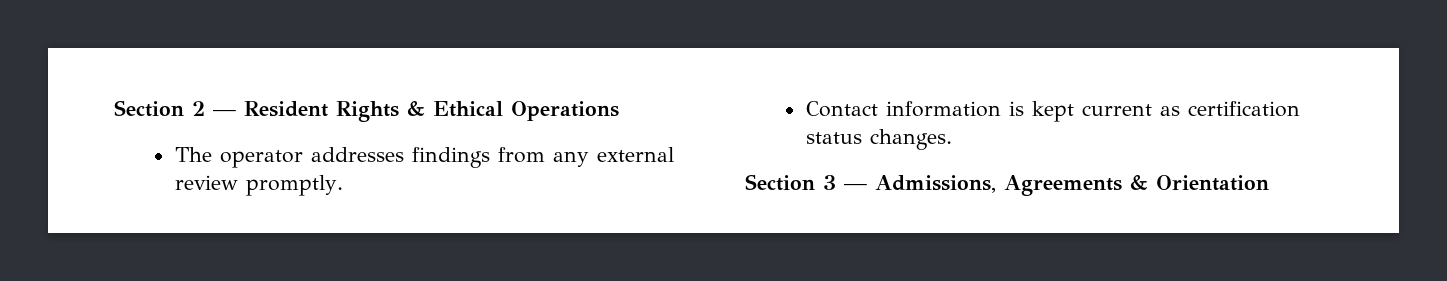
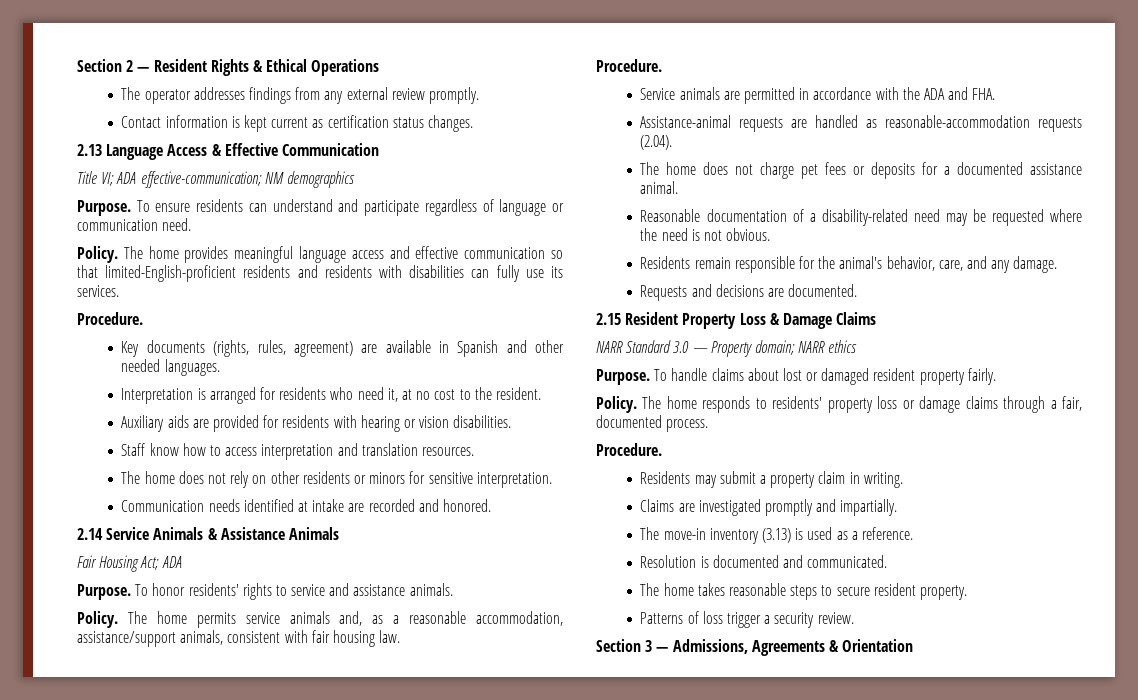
(952, 139) none -> [77,143,379,160] [77,171,355,188] [77,199,564,216] [77,218,192,231] [77,246,563,263] [77,265,563,282] [77,285,119,297] [77,312,143,325] [121,340,564,357] [121,359,220,376] [121,387,541,404] [121,415,512,432] [121,443,474,460] [121,471,552,488] [121,499,491,512] [77,527,339,540] [77,555,182,572] [77,583,453,600] [77,611,563,628] [77,630,401,647] [596,59,662,72] [640,87,996,104] [640,115,1082,132] [640,135,673,150] [640,162,1082,179] [640,181,679,194] [640,209,1082,226] [640,228,771,241] [640,256,1058,273] [640,284,858,301] [596,312,877,329] [596,340,858,357] [596,368,996,385] [596,396,1082,413] [596,415,709,432] [596,443,662,456] [640,471,903,488] [640,499,898,516] [640,527,913,544] [640,555,888,568] [640,583,967,600] [640,611,854,628] // 2.13 Language Access & Effective Communication // Title VI; ADA effective-communication; NM demographics // Purpose. To ensure residents can understand and participate regardless of language or communication need. // Policy. The home provides meaningful language access and effective communication so that limited-English-proficient residents and residents with disabilities can fully use its services. // Procedure. // Key documents (rights, rules, agreement) are available in Spanish and other needed languages. // Interpretation is arranged for residents who need it, at no cost to the resident. // Auxiliary aids are provided for residents with hearing or vision disabilities. // Staff know how to access interpretation and translation resources. // The home does not rely on other residents or minors for sensitive interpretation. // Communication needs identified at intake are recorded and honored. // 2.14 Service Animals & Assistance Animals // Fair Housing Act; ADA // Purpose. To honor residents' rights to service and assistance animals. // Policy. The home permits service animals and, as a reasonable accommodation, assistance/support animals, consistent with fair housing law. // Procedure. // Service animals are permitted in accordance with the ADA and FHA. // Assistance-animal requests are handled as reasonable-accommodation requests (2.04). // The home does not charge pet fees or deposits for a documented assistance animal. // Reasonable documentation of a disability-related need may be requested where the need is not obvious. // Residents remain responsible for the animal's behavior, care, and any damage. // Requests and decisions are documented. // 2.15 Resident Property Loss & Damage Claims // NARR Standard 3.0 — Property domain; NARR ethics // Purpose. To handle claims about lost or damaged resident property fairly. // Policy. The home responds to residents' property loss or damage claims through a fair, documented process. // Procedure. // Residents may submit a property claim in writing. // Claims are investigated promptly and impartially. // The move-in inventory (3.13) is used as a reference. // Resolution is documented and communicated. // The home takes reasonable steps to secure resident property. // Patterns of loss trigger a security review.

